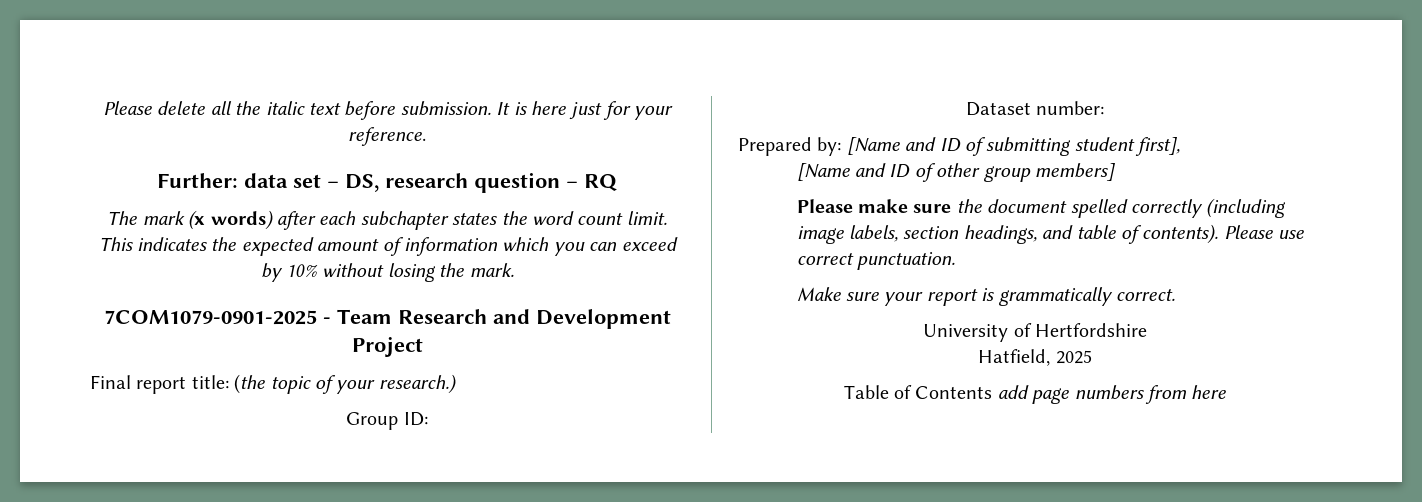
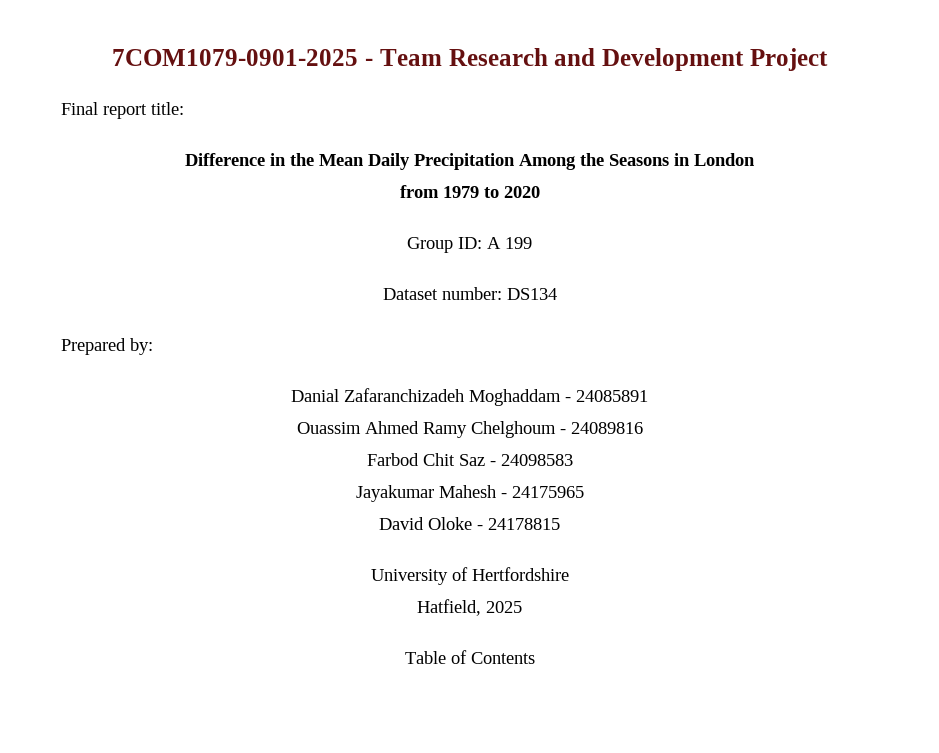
[102,101,674,120] [348,127,426,146] [157,172,617,193] [107,210,667,230] [98,237,678,256] [260,263,514,282] Please delete all the italic text before submission. It is here just for your reference. // Further: data set – DS, research question – RQ // The mark (x words) after each subchapter states the word count limit. This indicates the expected amount of information which you can exceed by 10% without losing the mark. // -> (112, 57) none
[234,374,457,394] (the topic of your research.) -> [185,153,755,170] [399,185,540,198] // Difference in the Mean Daily Precipitation Among the Seasons in London // from 1979 to 2020
(428, 419) none -> [487,237,532,249] A 199
(1105, 108) none -> [506,288,557,300] DS134
[846,137,1181,156] [796,163,1115,182] [796,198,1287,218] [796,224,1305,244] [796,252,955,270] [796,287,1175,306] [Name and ID of submitting student first], // [Name and ID of other group members] // Please make sure the document spelled correctly (including image labels, section headings, and table of contents). Please use correct punctuation. // Make sure your report is grammatically correct. -> [291,388,648,406] [296,421,643,438] [366,453,573,466] [355,485,584,502] [379,517,560,530] // Danial Zafaranchizadeh Moghaddam - 24085891 // Ouassim Ahmed Ramy Chelghoum - 24089816 // Farbod Chit Saz - 24098583 // Jayakumar Mahesh - 24175965 // David Oloke - 24178815
[997,385,1227,404] add page numbers from here -> (535, 658) none

